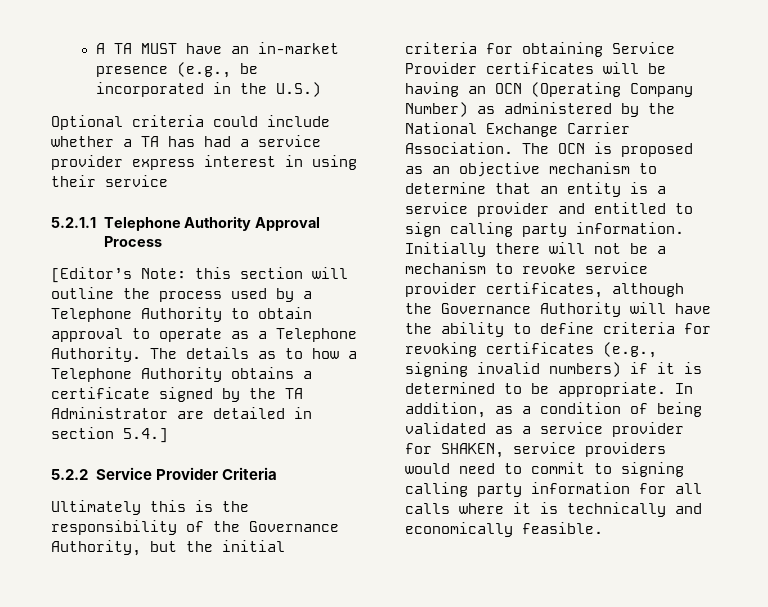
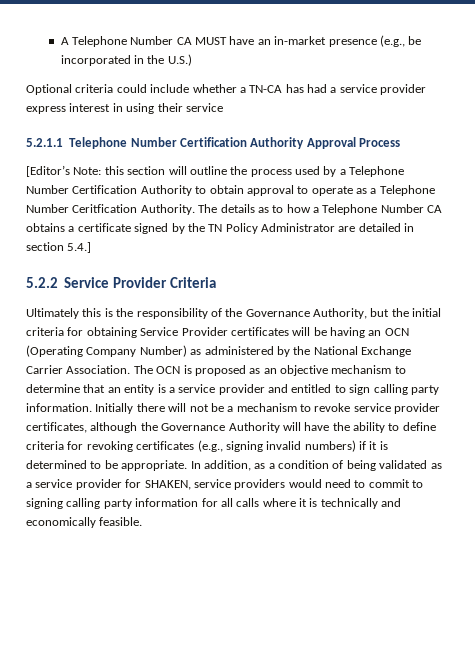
[113,43,132,54] TA -> [71,36,192,47] Telephone Number CA
[141,136,159,147] TA -> [249,85,283,93] TN-CA
(181, 224) none -> [130,137,247,147] Number Certification
(132, 315) none -> [26,185,138,194] Number Certification
(357, 335) none -> [26,204,138,213] Number Ceritfication
[141,367,222,382] Authority -> [380,204,443,213] Number CA
[285,388,303,399] TA -> [208,223,258,234] TN Policy

